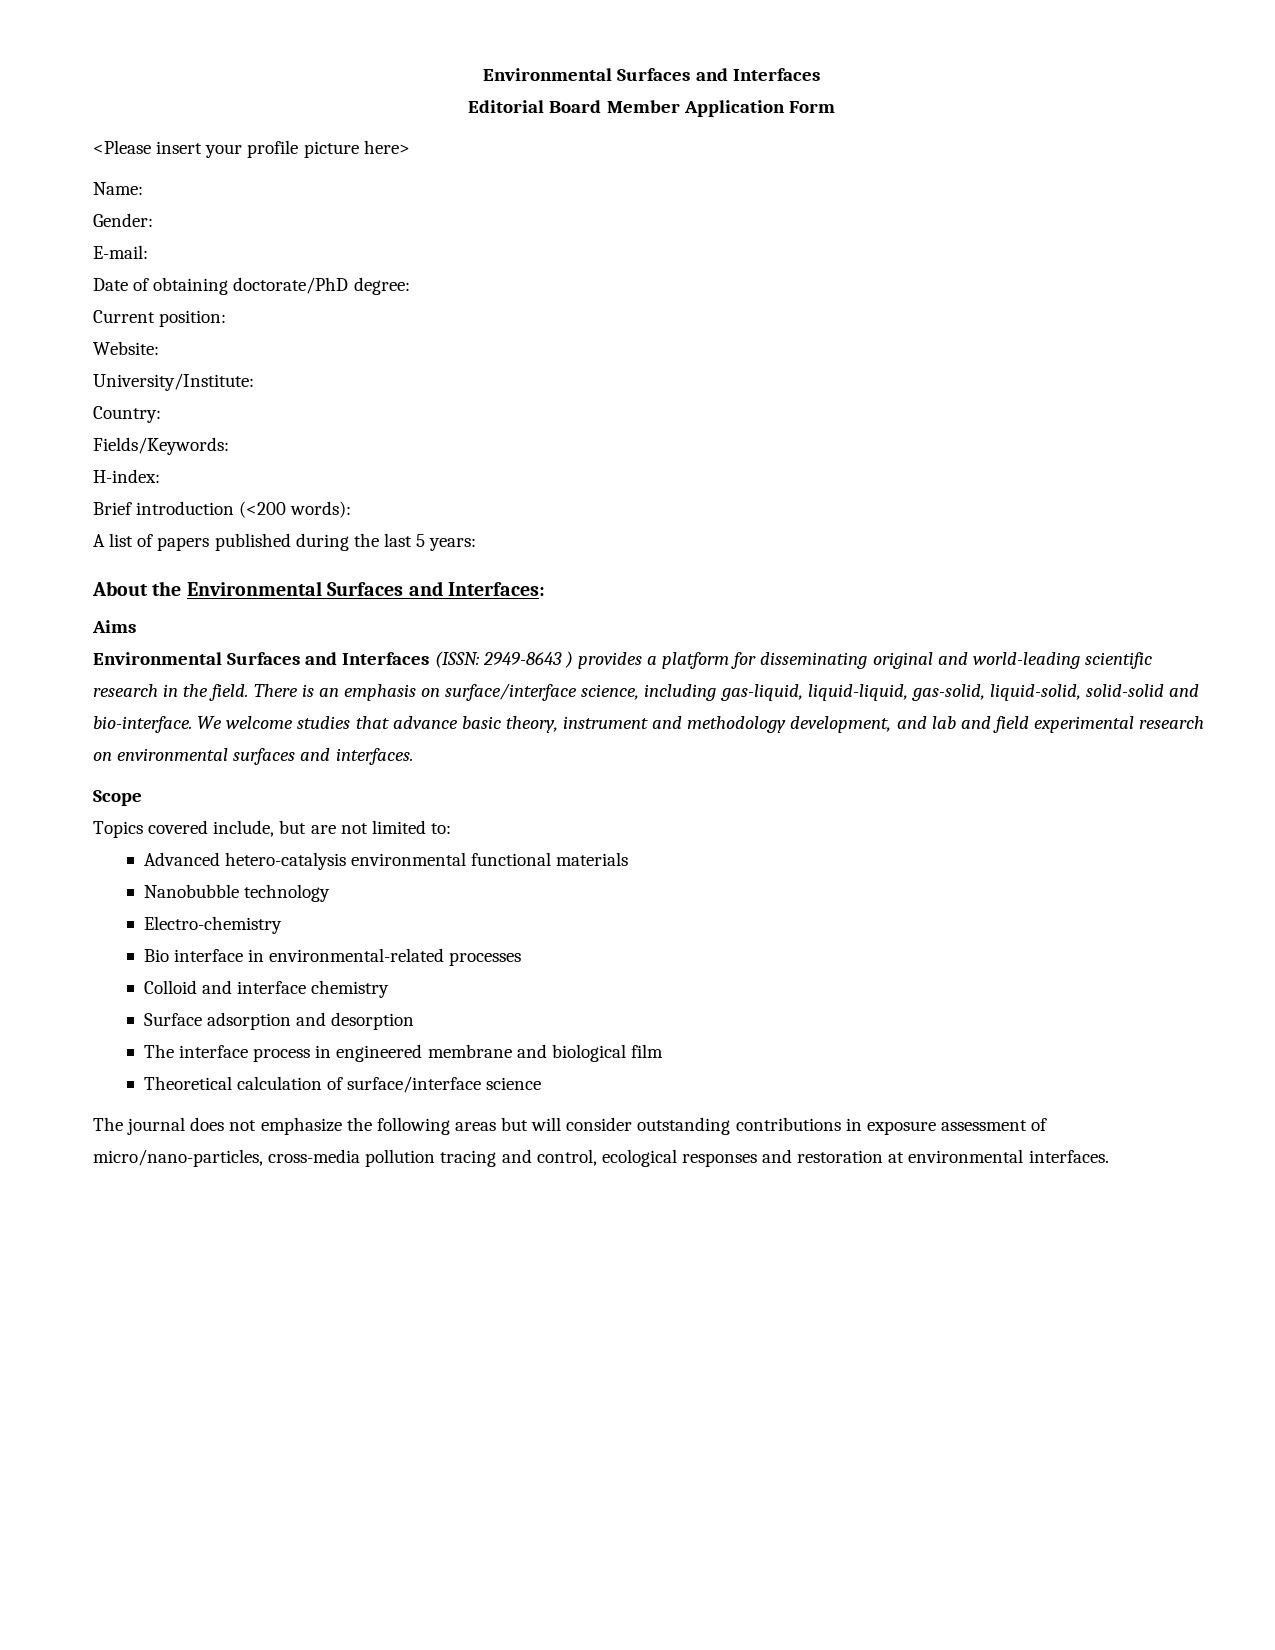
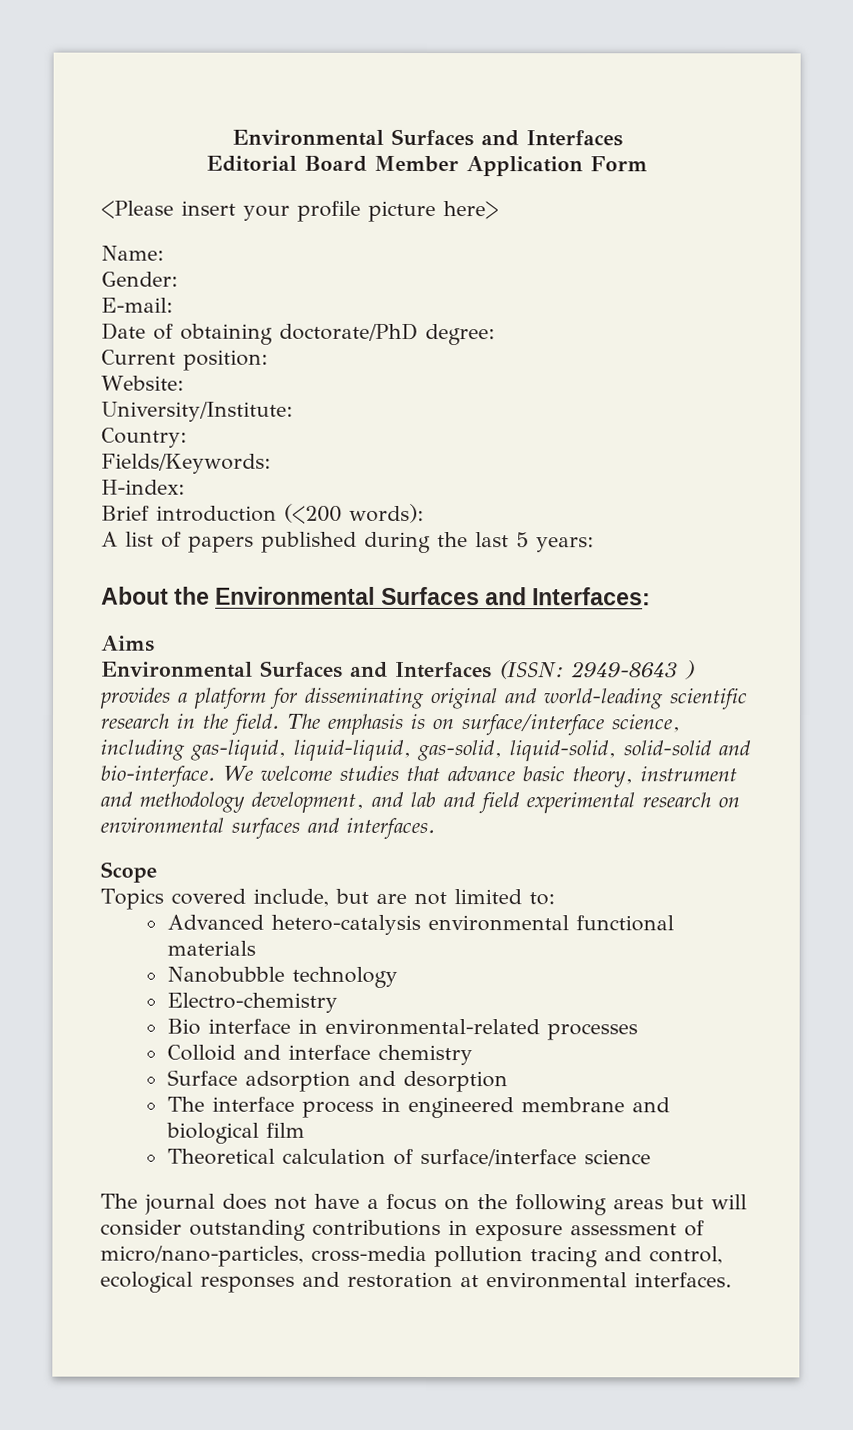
[253,684,416,701] There is an emphasis -> [286,713,426,735] The emphasis is
[260,1117,342,1135] emphasize -> [314,1193,470,1211] have a focus on

